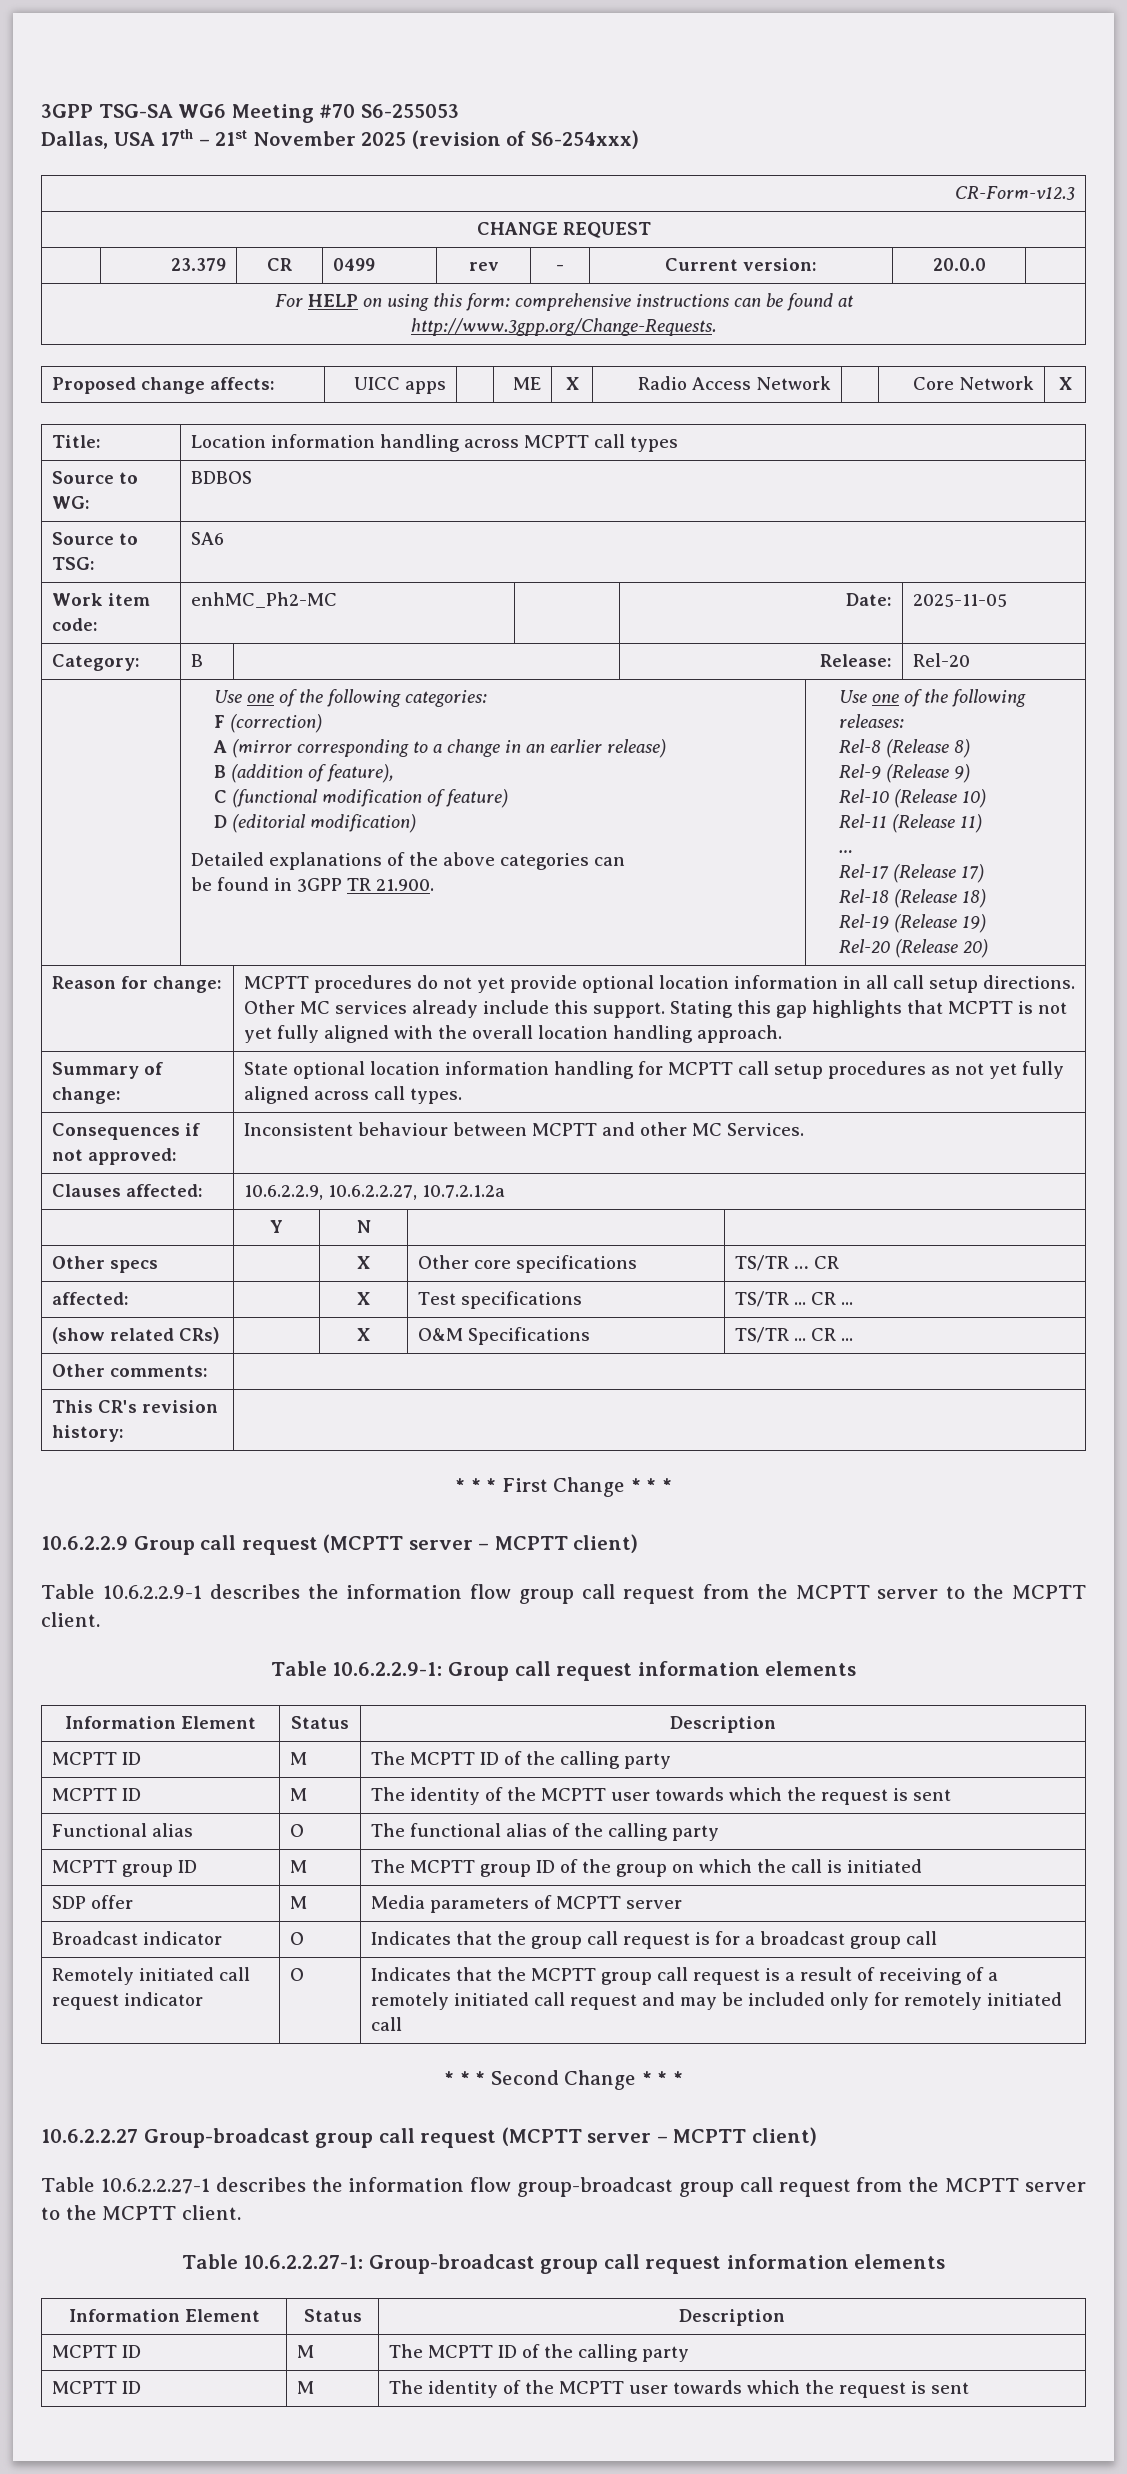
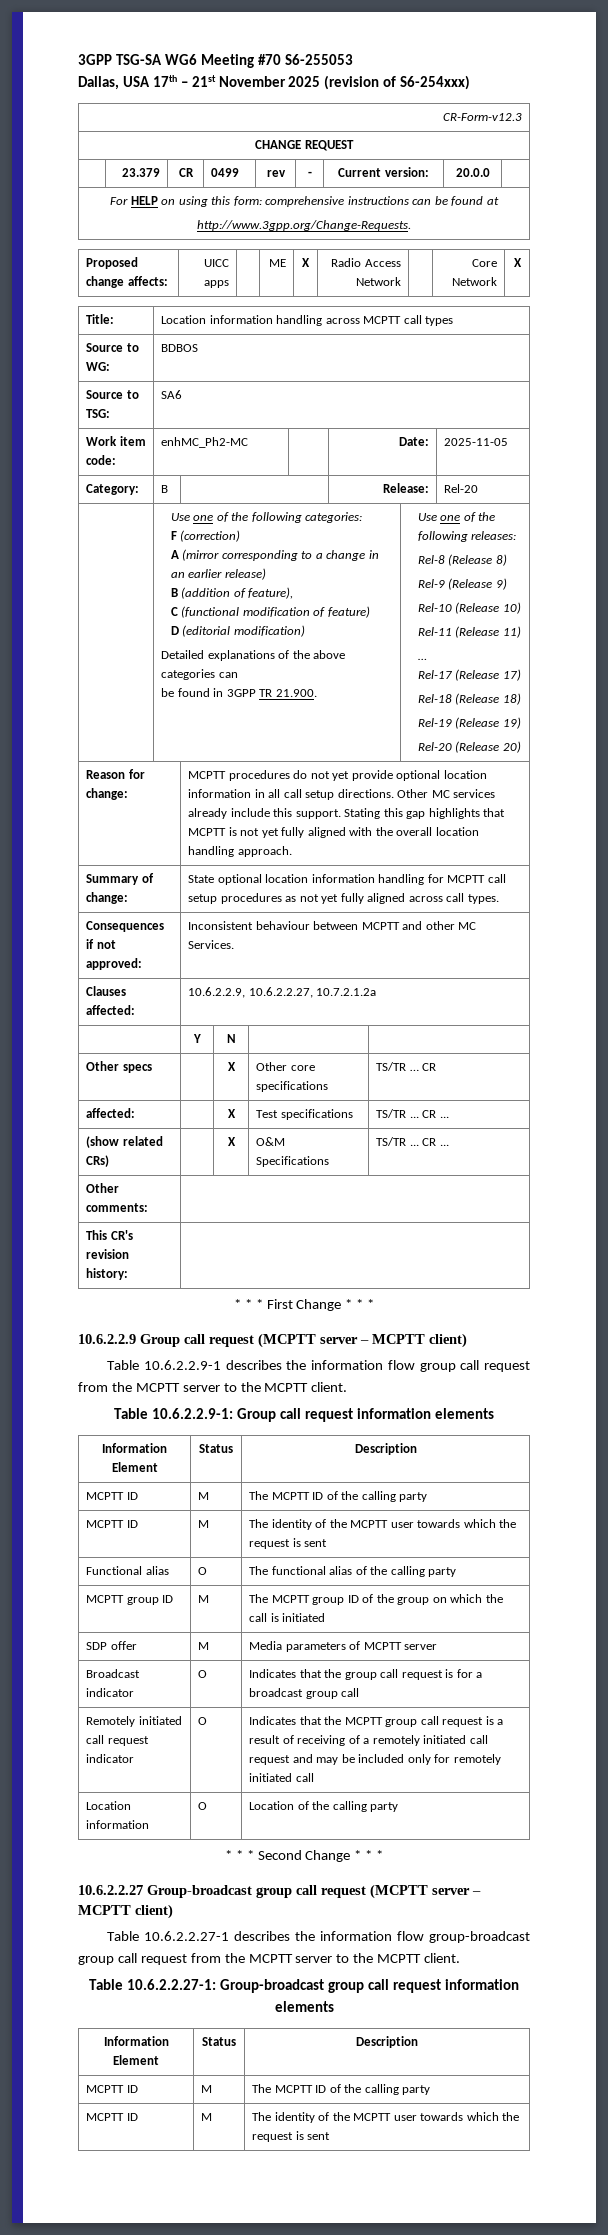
(402, 2024) none -> [86,1801,132,1810] [86,1820,150,1829] [198,1802,208,1810] [249,1801,399,1812] // Location information | O | Location of the calling party

